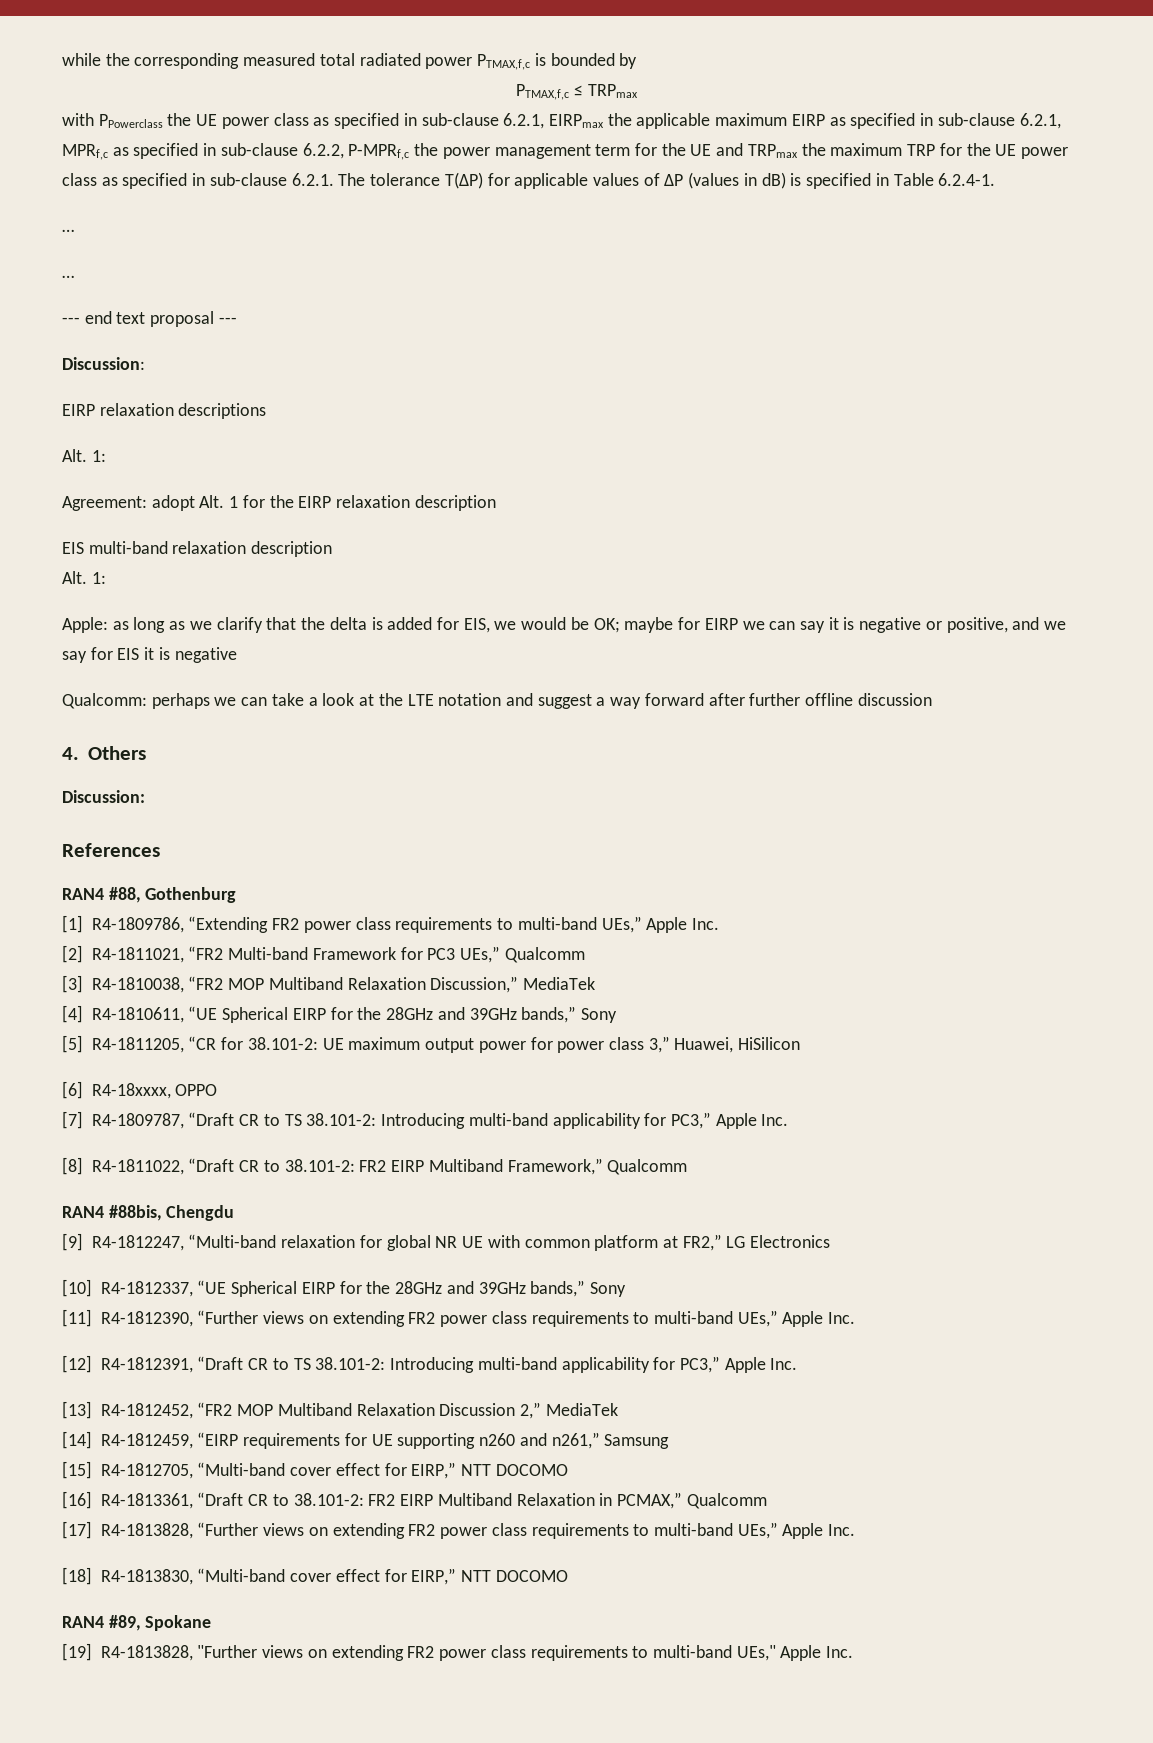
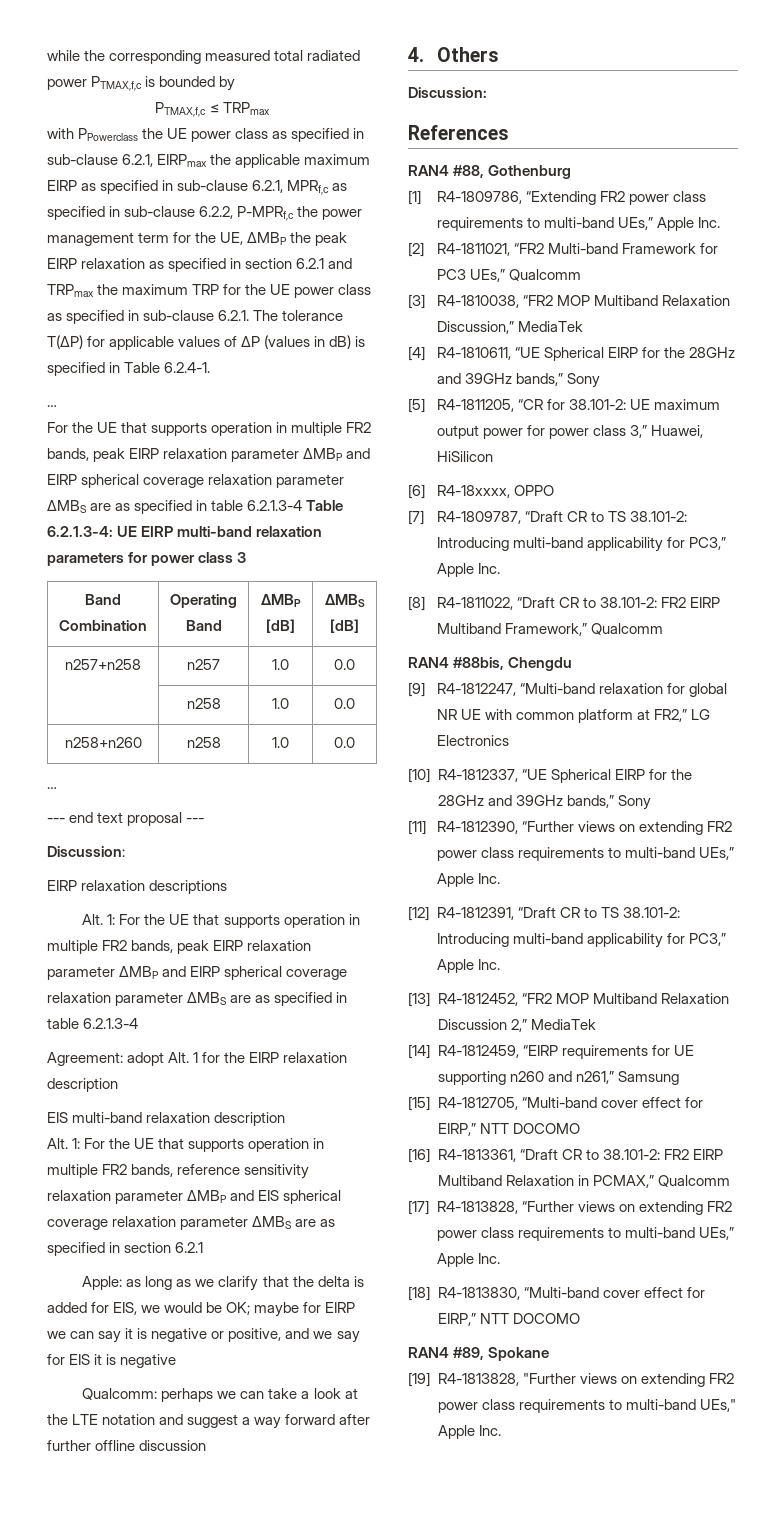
[690,144,712,156] UE -> [220,232,348,246] [47,258,325,272] UE, ΔMBP the peak EIRP relaxation as specified in section 6.2.1
(74, 230) none -> [47,422,372,436] [47,448,371,462] [47,474,345,488] [47,500,344,514] [47,526,323,537] [47,552,247,566] [85,594,121,605] [59,620,147,631] [170,594,237,608] [185,620,222,631] [260,594,301,607] [266,619,295,633] [324,594,365,607] [330,619,359,633] [65,659,141,670] [187,659,220,670] [272,659,289,670] [334,659,355,670] [186,698,221,709] [272,698,289,709] [334,698,355,709] [64,737,142,748] [186,737,221,748] [272,737,289,748] [334,737,355,748] // For the UE that supports operation in multiple FR2 bands, peak EIRP relaxation parameter ΔMBP and EIRP spherical coverage relaxation parameter ΔMBS are as specified in table 6.2.1.3-4 Table 6.2.1.3-4: UE EIRP multi-band relaxation parameters for power class 3 // Band Combination | Operating Band | ΔMBP [dB] | ΔMBS [dB] // n257+n258 | n257 | 1.0 | 0.0 // | n258 | 1.0 | 0.0 // n258+n260 | n258 | 1.0 | 0.0
(106, 456) none -> [119,914,360,928] [47,940,312,954] [47,966,348,980] [47,992,348,1006] [47,1018,139,1029] For the UE that supports operation in multiple FR2 bands, peak EIRP relaxation parameter ΔMBP and EIRP spherical coverage relaxation parameter ΔMBS are as specified in table 6.2.1.3-4
(106, 578) none -> [84,1138,325,1152] [47,1164,310,1179] [47,1190,342,1204] [47,1216,336,1230] [47,1242,204,1256] For the UE that supports operation in multiple FR2 bands, reference sensitivity relaxation parameter ΔMBP and EIS spherical coverage relaxation parameter ΔMBS are as specified in section 6.2.1

